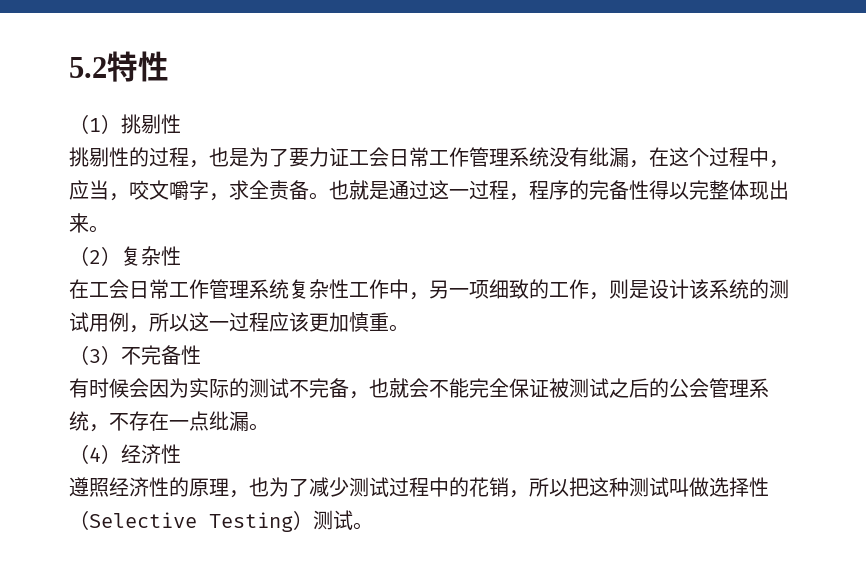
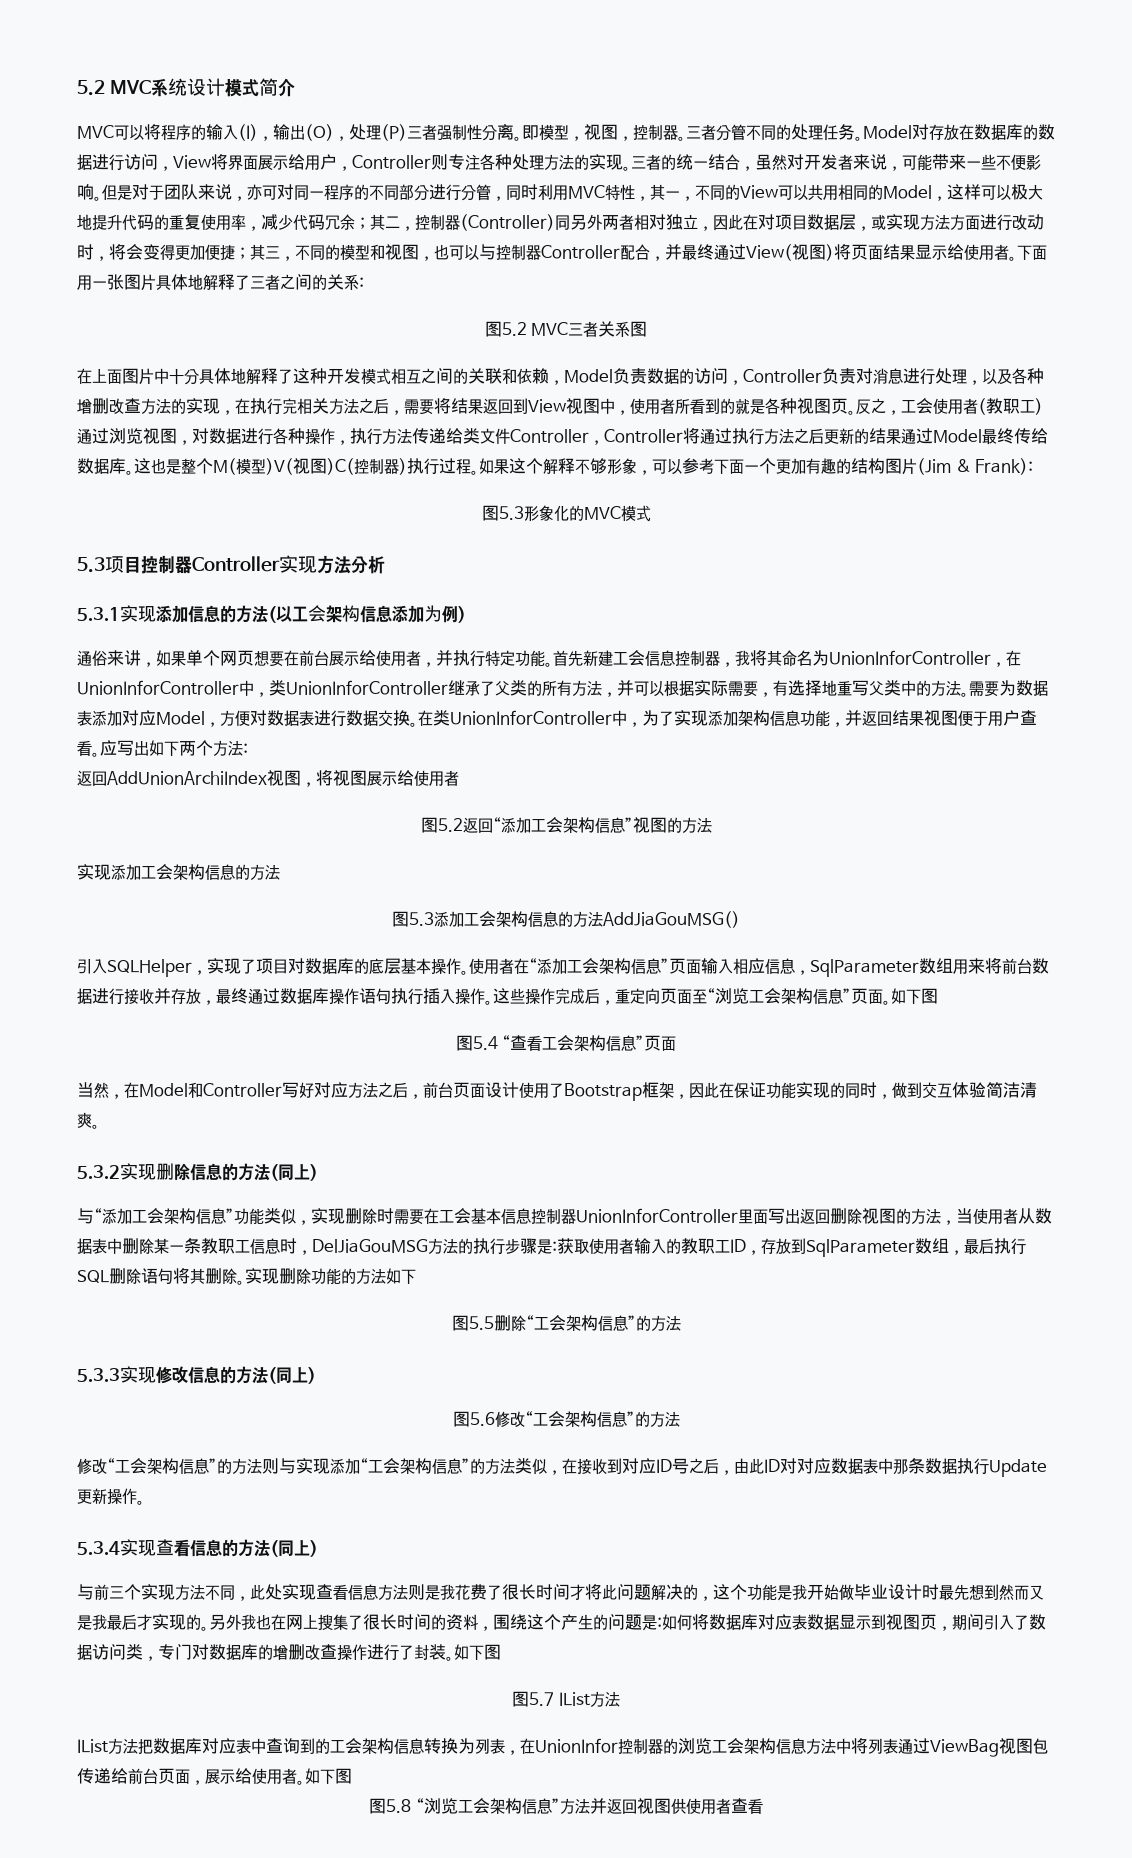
[69,51,169,82] [69,114,181,134] [69,147,789,168] [69,180,789,201] [69,213,109,233] [69,246,181,266] [69,279,789,300] [69,312,409,333] [69,345,201,365] [69,378,769,399] [69,411,269,432] [69,444,181,464] [69,477,769,498] [69,510,373,532] 5.2特性 // （1）挑剔性 // 挑剔性的过程，也是为了要力证工会日常工作管理系统没有纰漏，在这个过程中，应当，咬文嚼字，求全责备。也就是通过这一过程，程序的完备性得以完整体现出来。 // （2）复杂性 // 在工会日常工作管理系统复杂性工作中，另一项细致的工作，则是设计该系统的测试用例，所以这一过程应该更加慎重。 // （3）不完备性 // 有时候会因为实际的测试不完备，也就会不能完全保证被测试之后的公会管理系统，不存在一点纰漏。 // （4）经济性 // 遵照经济性的原理，也为了减少测试过程中的花销，所以把这种测试叫做选择性（Selective Testing）测试。 -> [77,78,295,97] [77,124,1055,141] [77,154,1041,171] [77,184,1043,201] [77,214,1044,231] [77,244,1047,261] [77,274,364,291] [484,321,648,337] [77,368,1044,385] [77,398,1043,415] [77,428,1048,445] [77,458,1034,475] [481,505,651,522] [77,555,385,574] [77,605,466,623] [77,650,1021,667] [77,680,1048,697] [77,710,1037,727] [77,740,248,757] [77,770,459,787] [420,817,712,834] [77,864,280,881] [392,911,740,928] [77,958,1049,977] [77,988,938,1005] [455,1035,677,1052] [77,1082,1037,1101] [77,1112,100,1129] [77,1163,318,1181] [77,1208,1052,1225] [77,1238,1026,1257] [77,1268,416,1285] [451,1315,681,1332] [77,1366,316,1384] [452,1411,680,1428] [77,1458,1047,1477] [77,1488,145,1505] [77,1539,318,1557] [77,1584,1044,1601] [77,1614,1046,1631] [77,1644,501,1661] [512,1691,620,1707] [77,1738,1048,1757] [77,1768,352,1785] [369,1798,763,1815] 5.2 MVC系统设计模式简介 // MVC可以将程序的输入(I)，输出(O)，处理(P)三者强制性分离。即模型，视图，控制器。三者分管不同的处理任务。Model对存放在数据库的数据进行访问，View将界面展示给用户，Controller则专注各种处理方法的实现。三者的统一结合，虽然对开发者来说，可能带来一些不便影响。但是对于团队来说，亦可对同一程序的不同部分进行分管，同时利用MVC特性，其一，不同的View可以共用相同的Model，这样可以极大地提升代码的重复使用率，减少代码冗余；其二，控制器(Controller)同另外两者相对独立，因此在对项目数据层，或实现方法方面进行改动时，将会变得更加便捷；其三，不同的模型和视图，也可以与控制器Controller配合，并最终通过View(视图)将页面结果显示给使用者。下面用一张图片具体地解释了三者之间的关系: // 图5.2 MVC三者关系图 // 在上面图片中十分具体地解释了这种开发模式相互之间的关联和依赖，Model负责数据的访问，Controller负责对消息进行处理，以及各种增删改查方法的实现，在执行完相关方法之后，需要将结果返回到View视图中，使用者所看到的就是各种视图页。反之，工会使用者(教职工)通过浏览视图，对数据进行各种操作，执行方法传递给类文件Controller，Controller将通过执行方法之后更新的结果通过Model最终传给数据库。这也是整个M(模型)V(视图)C(控制器)执行过程。如果这个解释不够形象，可以参考下面一个更加有趣的结构图片(Jim & Frank): // 图5.3形象化的MVC模式 // 5.3项目控制器Controller实现方法分析 // 5.3.1实现添加信息的方法(以工会架构信息添加为例) // 通俗来讲，如果单个网页想要在前台展示给使用者，并执行特定功能。首先新建工会信息控制器，我将其命名为UnionInforController，在UnionInforController中，类UnionInforController继承了父类的所有方法，并可以根据实际需要，有选择地重写父类中的方法。需要为数据表添加对应Model，方便对数据表进行数据交换。在类UnionInforController中，为了实现添加架构信息功能，并返回结果视图便于用户查看。应写出如下两个方法: // 返回AddUnionArchiIndex视图，将视图展示给使用者 // 图5.2返回“添加工会架构信息”视图的方法 // 实现添加工会架构信息的方法 // 图5.3添加工会架构信息的方法AddJiaGouMSG() // 引入SQLHelper，实现了项目对数据库的底层基本操作。使用者在“添加工会架构信息”页面输入相应信息，SqlParameter数组用来将前台数据进行接收并存放，最终通过数据库操作语句执行插入操作。这些操作完成后，重定向页面至“浏览工会架构信息”页面。如下图 // 图5.4 “查看工会架构信息”页面 // 当然，在Model和Controller写好对应方法之后，前台页面设计使用了Bootstrap框架，因此在保证功能实现的同时，做到交互体验简洁清爽。 // 5.3.2实现删除信息的方法(同上) // 与“添加工会架构信息”功能类似，实现删除时需要在工会基本信息控制器UnionInforController里面写出返回删除视图的方法，当使用者从数据表中删除某一条教职工信息时，DelJiaGouMSG方法的执行步骤是:获取使用者输入的教职工ID，存放到SqlParameter数组，最后执行SQL删除语句将其删除。实现删除功能的方法如下 // 图5.5删除“工会架构信息”的方法 // 5.3.3实现修改信息的方法(同上) // 图5.6修改“工会架构信息”的方法 // 修改“工会架构信息”的方法则与实现添加“工会架构信息”的方法类似，在接收到对应ID号之后，由此ID对对应数据表中那条数据执行Update更新操作。 // 5.3.4实现查看信息的方法(同上) // 与前三个实现方法不同，此处实现查看信息方法则是我花费了很长时间才将此问题解决的，这个功能是我开始做毕业设计时最先想到然而又是我最后才实现的。另外我也在网上搜集了很长时间的资料，围绕这个产生的问题是:如何将数据库对应表数据显示到视图页，期间引入了数据访问类，专门对数据库的增删改查操作进行了封装。如下图 // 图5.7 IList方法 // IList方法把数据库对应表中查询到的工会架构信息转换为列表，在UnionInfor控制器的浏览工会架构信息方法中将列表通过ViewBag视图包传递给前台页面，展示给使用者。如下图 // 图5.8 “浏览工会架构信息”方法并返回视图供使用者查看

